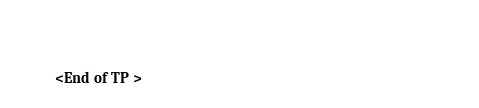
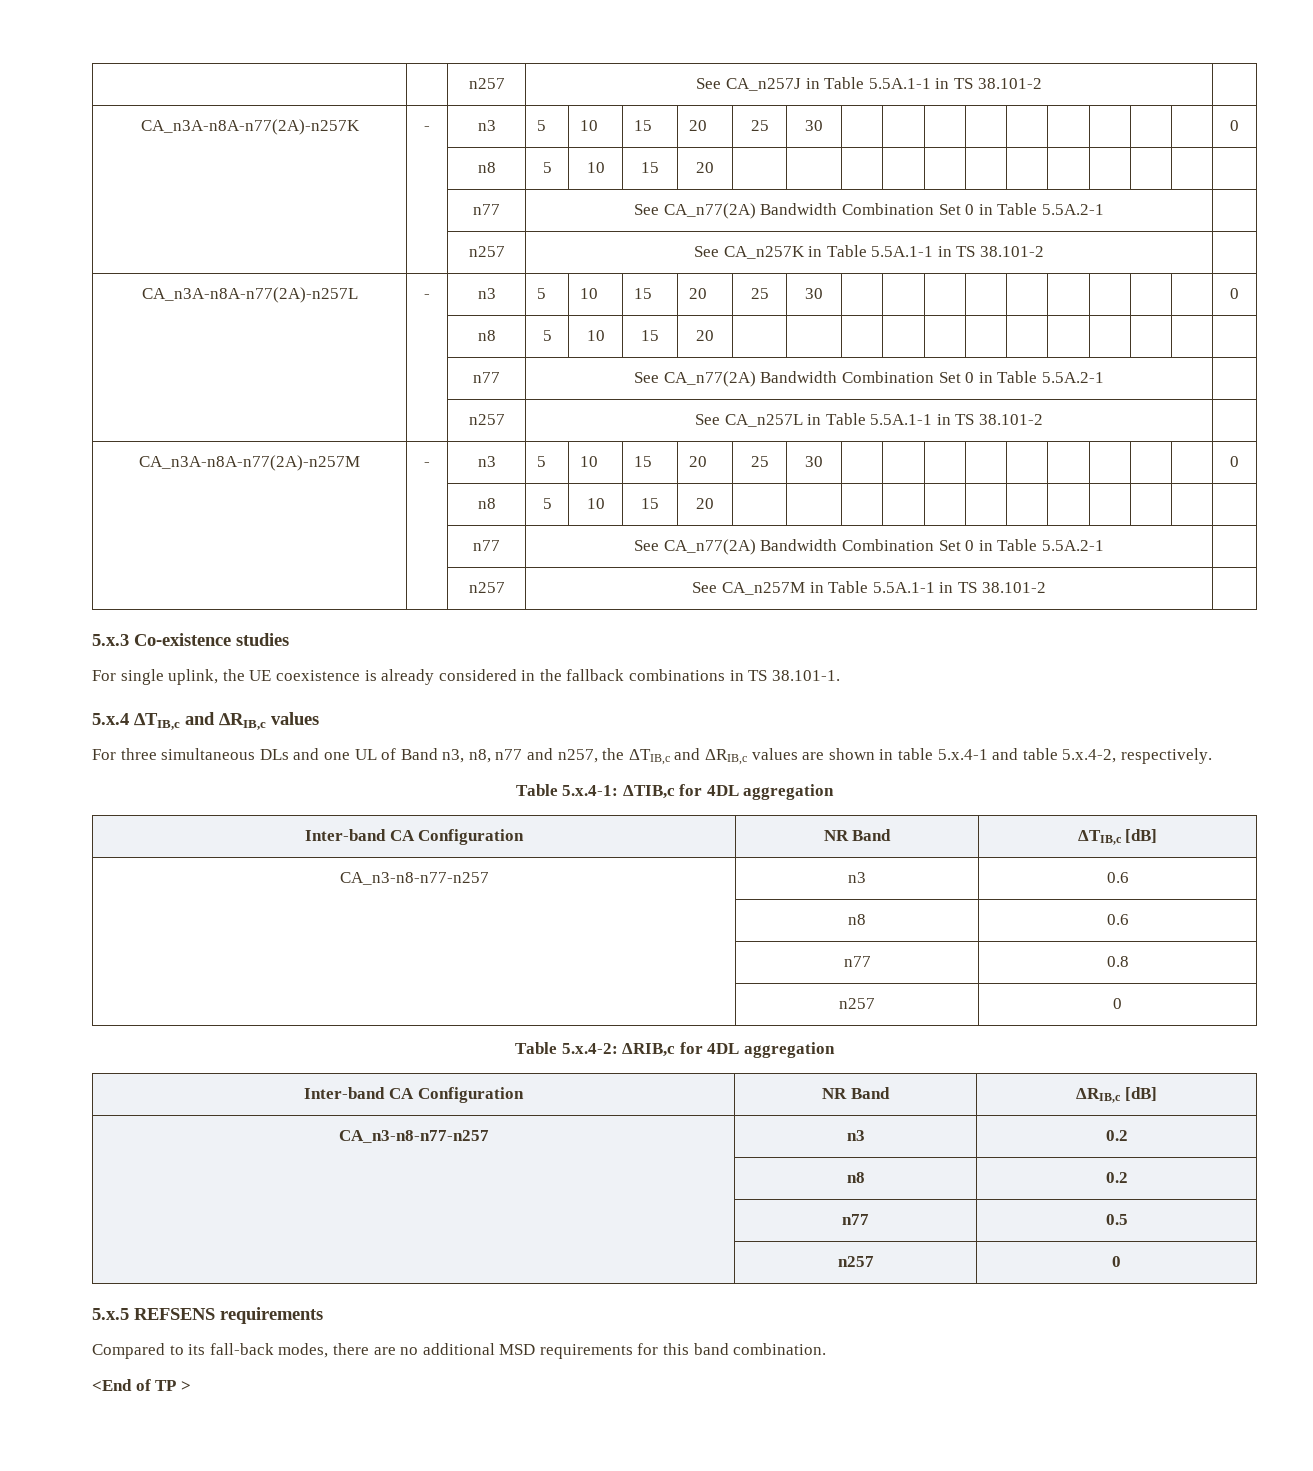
(55, 77) none -> [468,78,505,89] [696,77,1042,91] [140,119,360,135] [424,126,430,131] [477,120,496,131] [536,120,546,131] [579,120,598,131] [633,120,652,131] [688,120,707,131] [750,120,769,131] [805,120,823,131] [1230,120,1239,131] [477,162,496,173] [542,162,552,173] [586,162,605,173] [641,162,659,173] [696,162,714,173] [473,204,500,215] [634,203,1104,219] [468,246,505,257] [693,245,1045,259] [141,287,358,303] [424,294,430,299] [477,288,496,299] [536,288,546,299] [579,288,598,299] [633,288,652,299] [688,288,707,299] [750,288,769,299] [805,288,823,299] [1230,288,1239,299] [477,330,496,341] [542,330,552,341] [586,330,605,341] [641,330,659,341] [696,330,714,341] [473,372,500,383] [634,371,1104,387] [468,414,505,425] [694,413,1044,427] [139,455,360,471] [424,462,430,467] [477,456,496,467] [536,456,546,467] [579,456,598,467] [633,456,652,467] [688,456,707,467] [750,456,769,467] [805,456,823,467] [1230,456,1239,467] [477,498,496,509] [542,498,552,509] [586,498,605,509] [641,498,659,509] [696,498,714,509] [473,540,500,551] [634,539,1104,555] [468,582,505,593] [692,581,1046,595] [92,633,289,646] [92,669,840,685] [92,712,319,730] [92,748,1212,765] [515,784,835,800] [304,829,525,845] [823,829,892,841] [1077,829,1158,845] [339,872,489,885] [848,872,866,883] [1106,872,1129,883] [848,914,866,925] [1106,914,1129,925] [843,956,871,967] [1106,956,1129,967] [839,998,875,1009] [1113,998,1122,1009] [515,1042,835,1058] [304,1087,524,1103] [822,1087,890,1099] [1076,1087,1157,1103] [338,1130,489,1143] [846,1130,865,1141] [1105,1130,1128,1141] [846,1172,865,1183] [1105,1172,1128,1183] [842,1214,869,1225] [1105,1214,1128,1225] [837,1256,874,1267] [1112,1256,1121,1267] [92,1307,323,1324] [92,1343,827,1359] | | n257 | See CA_n257J in Table 5.5A.1-1 in TS 38.101-2 | // CA_n3A-n8A-n77(2A)-n257K | - | n3 | 5 | 10 | 15 | 20 | 25 | 30 | | | | | | | | | | 0 // | | n8 | 5 | 10 | 15 | 20 | | | | | | | | | | | | // | | n77 | See CA_n77(2A) Bandwidth Combination Set 0 in Table 5.5A.2-1 | // | | n257 | See CA_n257K in Table 5.5A.1-1 in TS 38.101-2 | // CA_n3A-n8A-n77(2A)-n257L | - | n3 | 5 | 10 | 15 | 20 | 25 | 30 | | | | | | | | | | 0 // | | n8 | 5 | 10 | 15 | 20 | | | | | | | | | | | | // | | n77 | See CA_n77(2A) Bandwidth Combination Set 0 in Table 5.5A.2-1 | // | | n257 | See CA_n257L in Table 5.5A.1-1 in TS 38.101-2 | // CA_n3A-n8A-n77(2A)-n257M | - | n3 | 5 | 10 | 15 | 20 | 25 | 30 | | | | | | | | | | 0 // | | n8 | 5 | 10 | 15 | 20 | | | | | | | | | | | | // | | n77 | See CA_n77(2A) Bandwidth Combination Set 0 in Table 5.5A.2-1 | // | | n257 | See CA_n257M in Table 5.5A.1-1 in TS 38.101-2 | // 5.x.3 Co-existence studies // For single uplink, the UE coexistence is already considered in the fallback combinations in TS 38.101-1. // 5.x.4 ∆TIB,c and ∆RIB,c values // For three simultaneous DLs and one UL of Band n3, n8, n77 and n257, the ΔTIB,c and ΔRIB,c values are shown in table 5.x.4-1 and table 5.x.4-2, respectively. // Table 5.x.4-1: ΔTIB,c for 4DL aggregation // Inter-band CA Configuration | NR Band | ΔTIB,c [dB] // CA_n3-n8-n77-n257 | n3 | 0.6 // | n8 | 0.6 // | n77 | 0.8 // | n257 | 0 // Table 5.x.4-2: ΔRIB,c for 4DL aggregation // Inter-band CA Configuration | NR Band | ΔRIB,c [dB] // CA_n3-n8-n77-n257 | n3 | 0.2 // | n8 | 0.2 // | n77 | 0.5 // | n257 | 0 // 5.x.5 REFSENS requirements // Compared to its fall-back modes, there are no additional MSD requirements for this band combination. //

